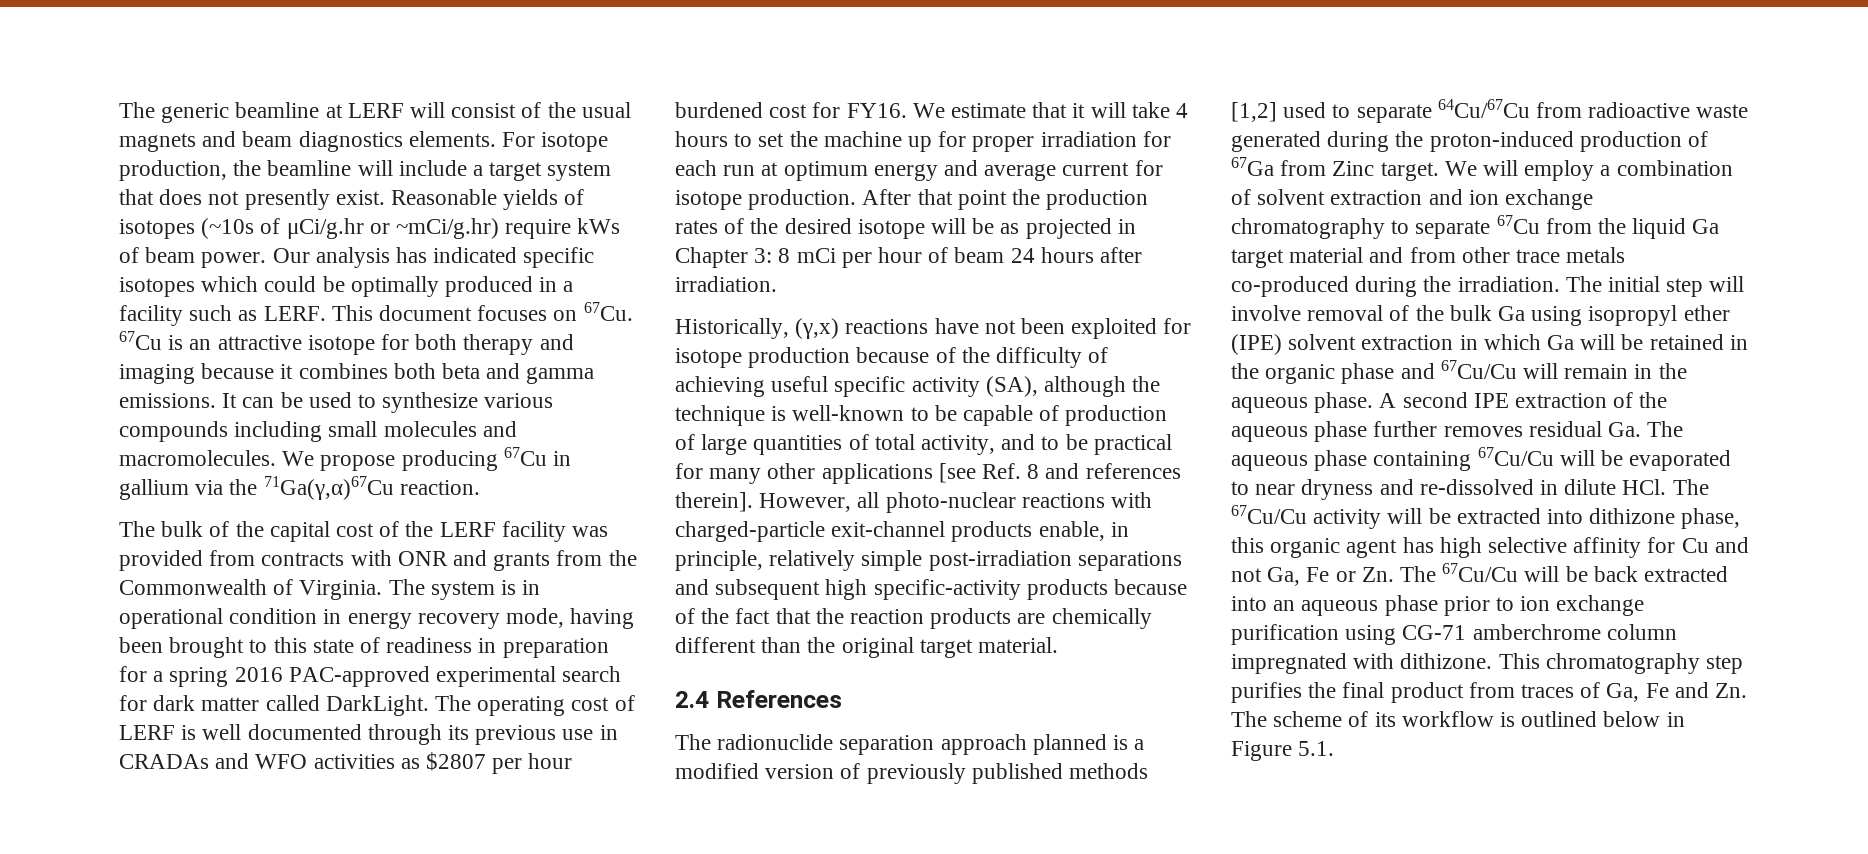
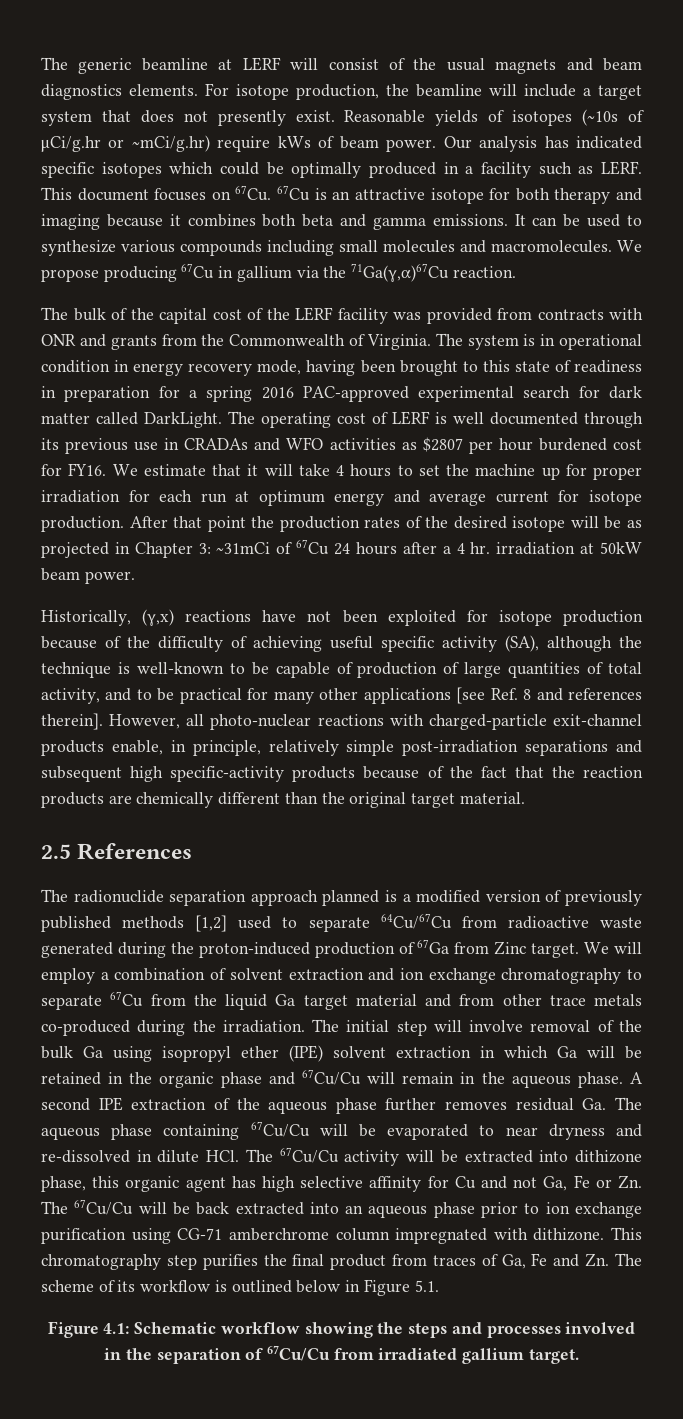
[778,247,1143,268] [675,276,777,292] 8 mCi per hour of beam 24 hours after irradiation. -> [216,539,643,555] [41,568,135,584] ~31mCi of 67Cu 24 hours after a 4 hr. irradiation at 50kW beam power.
[675,691,709,708] 2.4 -> [41,844,71,859] 2.5
(1335, 748) none -> [47,1321,636,1338] [104,1345,579,1364] // Figure 4.1: Schematic workflow showing the steps and processes involved in the separation of 67Cu/Cu from irradiated gallium target.

